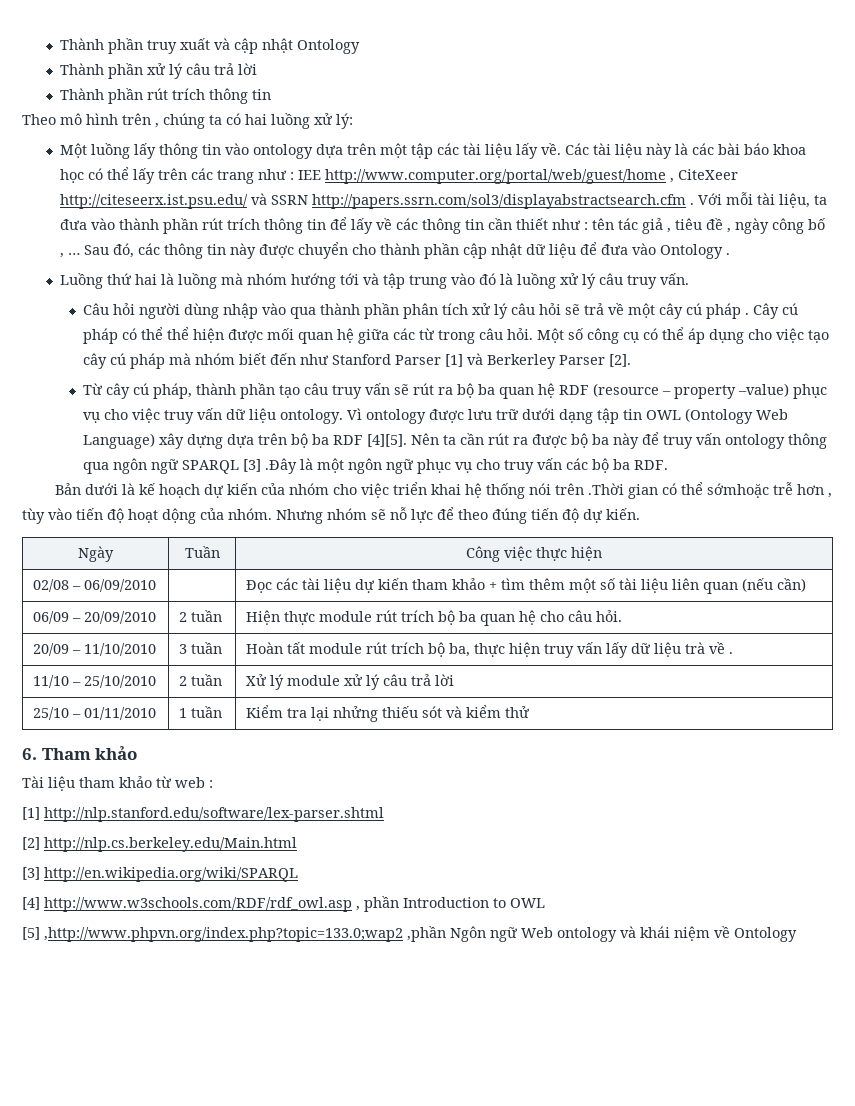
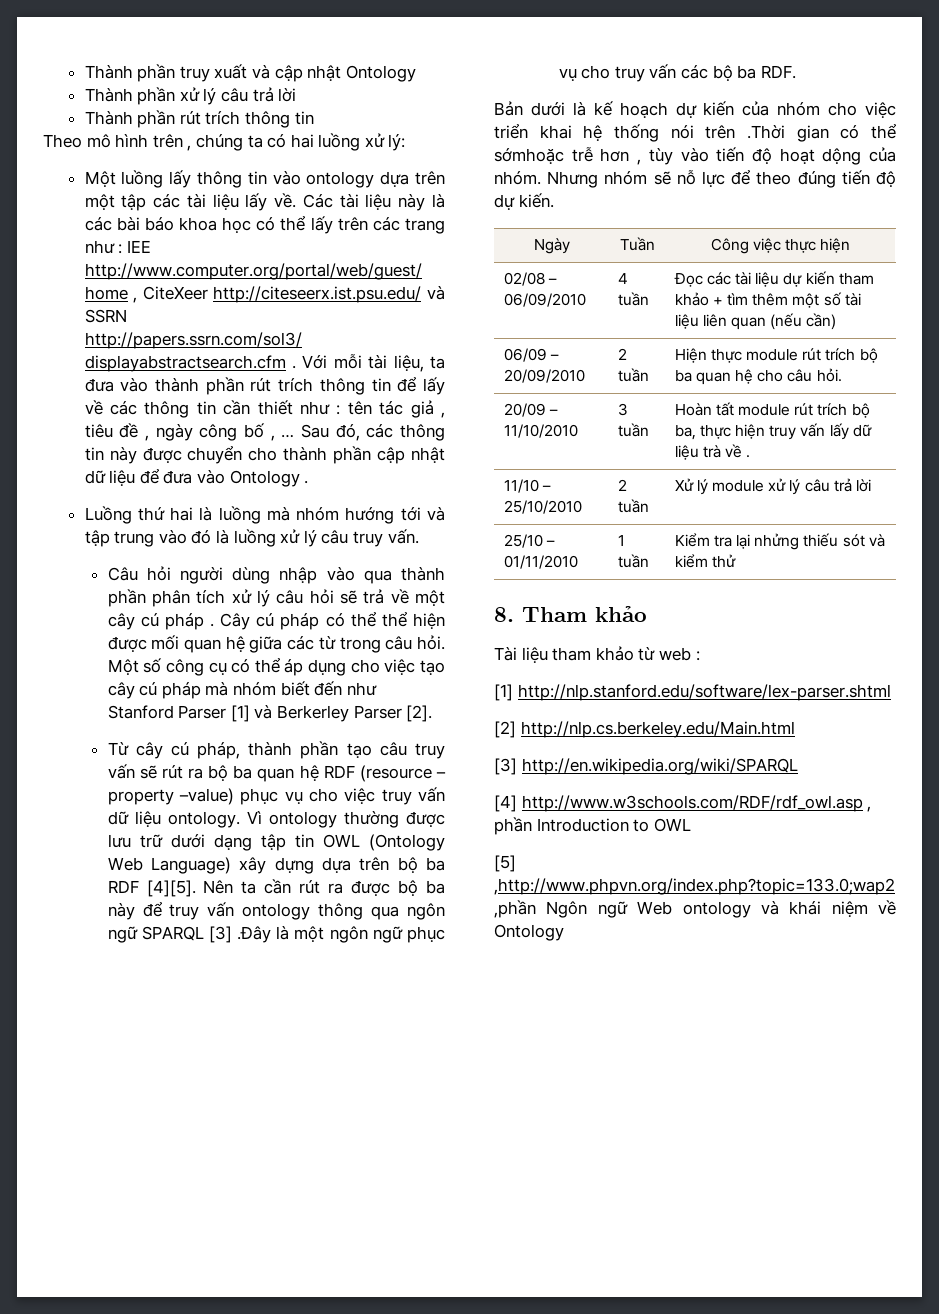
(426, 416) none -> [343,811,399,828] thường
(156, 585) none -> [617,273,628,284] [617,292,649,306] 4 tuần
[22,748,37,760] 6. -> [494,607,514,622] 8.

